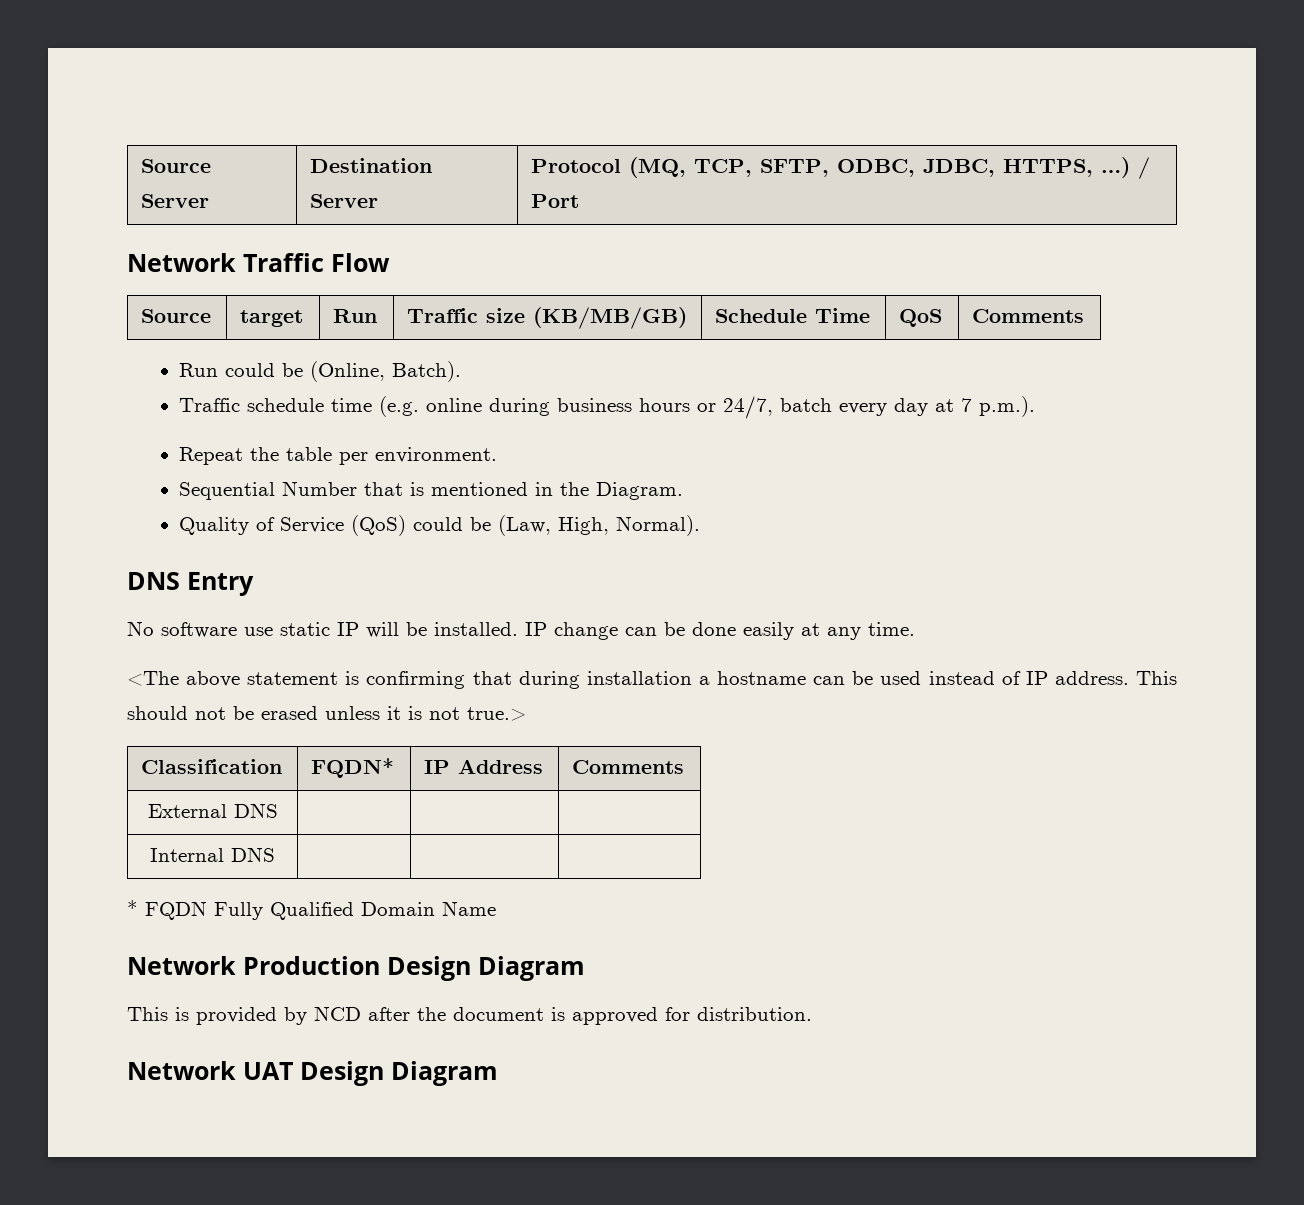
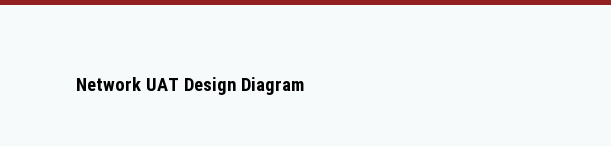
[141,159,212,173] [141,194,210,208] [310,158,433,173] [310,194,379,208] [531,157,1151,179] [531,194,580,208] [127,253,390,272] [141,309,212,323] [240,310,304,327] [333,309,378,323] [407,307,688,329] [715,308,871,323] [899,309,943,327] [972,309,1085,323] [179,361,462,382] [179,396,1036,419] [179,447,498,465] [179,481,684,500] [179,515,701,536] [127,572,254,596] [127,621,915,640] [127,671,1177,689] [127,706,526,721] [141,759,283,774] [311,758,395,778] [424,759,544,774] [572,760,685,774] [147,803,278,818] [150,847,275,862] [127,900,496,920] [127,956,585,981] [127,1006,812,1025] Source Server | Destination Server | Protocol (MQ, TCP, SFTP, ODBC, JDBC, HTTPS, …) / Port // Network Traffic Flow // Source | target | Run | Traffic size (KB/MB/GB) | Schedule Time | QoS | Comments // Run could be (Online, Batch). // Traffic schedule time (e.g. online during business hours or 24/7, batch every day at 7 p.m.). // Repeat the table per environment. // Sequential Number that is mentioned in the Diagram. // Quality of Service (QoS) could be (Law, High, Normal). // DNS Entry // No software use static IP will be installed. IP change can be done easily at any time. // <The above statement is confirming that during installation a hostname can be used instead of IP address. This should not be erased unless it is not true.> // Classification | FQDN* | IP Address | Comments // External DNS | | | // Internal DNS | | | // * FQDN Fully Qualified Domain Name // Network Production Design Diagram // This is provided by NCD after the document is approved for distribution. // -> (76, 84) none

